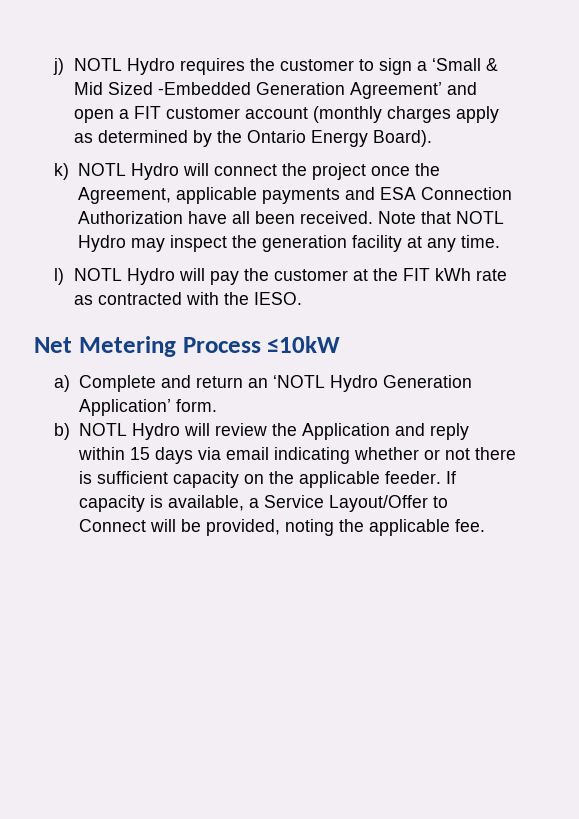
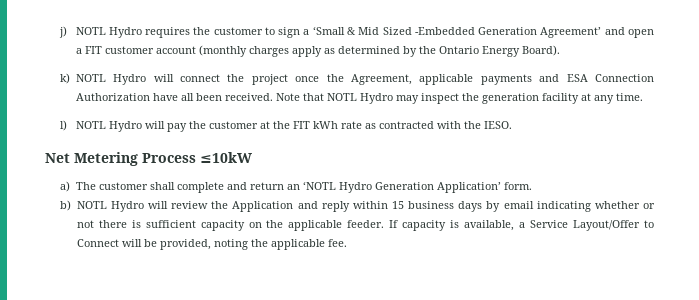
[78,375,156,392] Complete -> [75,182,224,193] The customer shall complete
[154,447,221,464] days via -> [408,201,501,212] business days by

